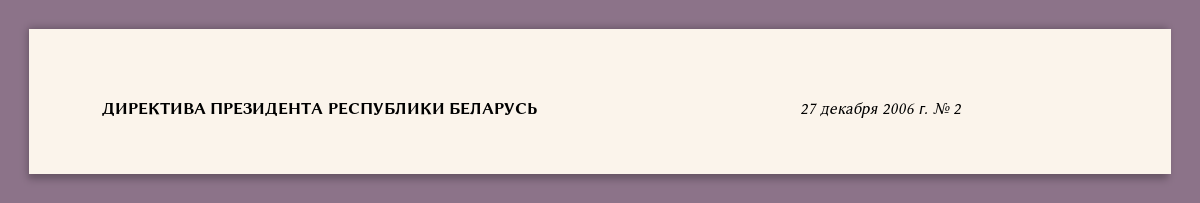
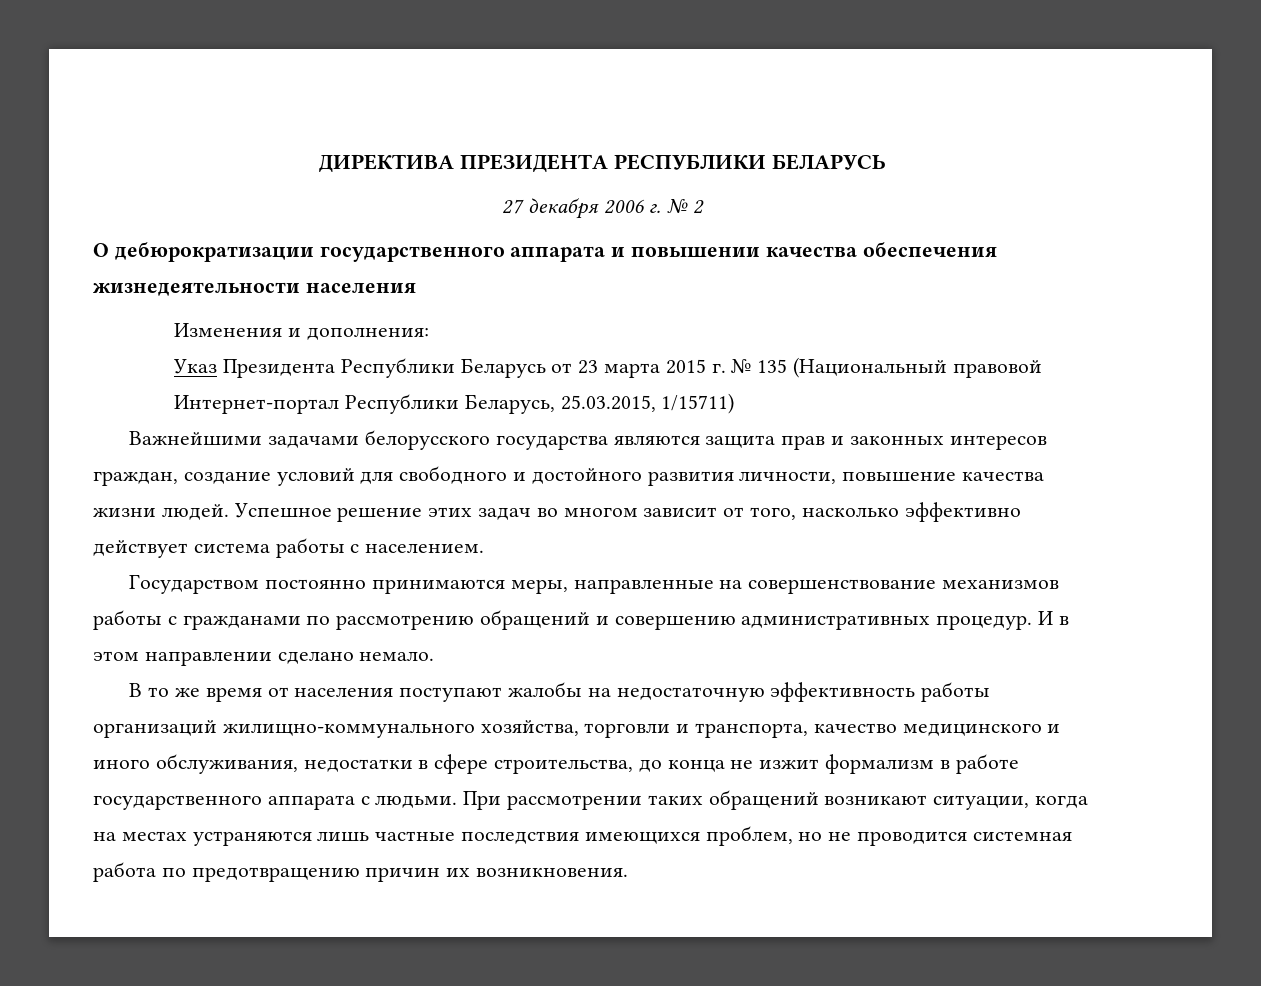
(962, 109) none -> [93,242,997,262] [92,282,416,296] [174,323,429,340] [173,357,1042,378] [174,393,735,414] [129,430,1047,450] [93,466,1045,486] [93,502,1021,522] [93,538,485,558] [129,574,1060,594] [93,610,1069,630] [93,651,435,666] [129,682,991,702] [93,720,1061,738] [93,754,1019,774] [93,790,1089,810] [93,826,1072,846] [93,862,629,882] // О дебюрократизации государственного аппарата и повышении качества обеспечения жизнедеятельности населения // Изменения и дополнения: // Указ Президента Республики Беларусь от 23 марта 2015 г. № 135 (Национальный правовой Интернет-портал Республики Беларусь, 25.03.2015, 1/15711) // Важнейшими задачами белорусского государства являются защита прав и законных интересов граждан, создание условий для свободного и достойного развития личности, повышение качества жизни людей. Успешное решение этих задач во многом зависит от того, насколько эффективно действует система работы с населением. // Государством постоянно принимаются меры, направленные на совершенствование механизмов работы с гражданами по рассмотрению обращений и совершению административных процедур. И в этом направлении сделано немало. // В то же время от населения поступают жалобы на недостаточную эффективность работы организаций жилищно-коммунального хозяйства, торговли и транспорта, качество медицинского и иного обслуживания, недостатки в сфере строительства, до конца не изжит формализм в работе государственного аппарата с людьми. При рассмотрении таких обращений возникают ситуации, когда на местах устраняются лишь частные последствия имеющихся проблем, но не проводится системная работа по предотвращению причин их возникновения.

